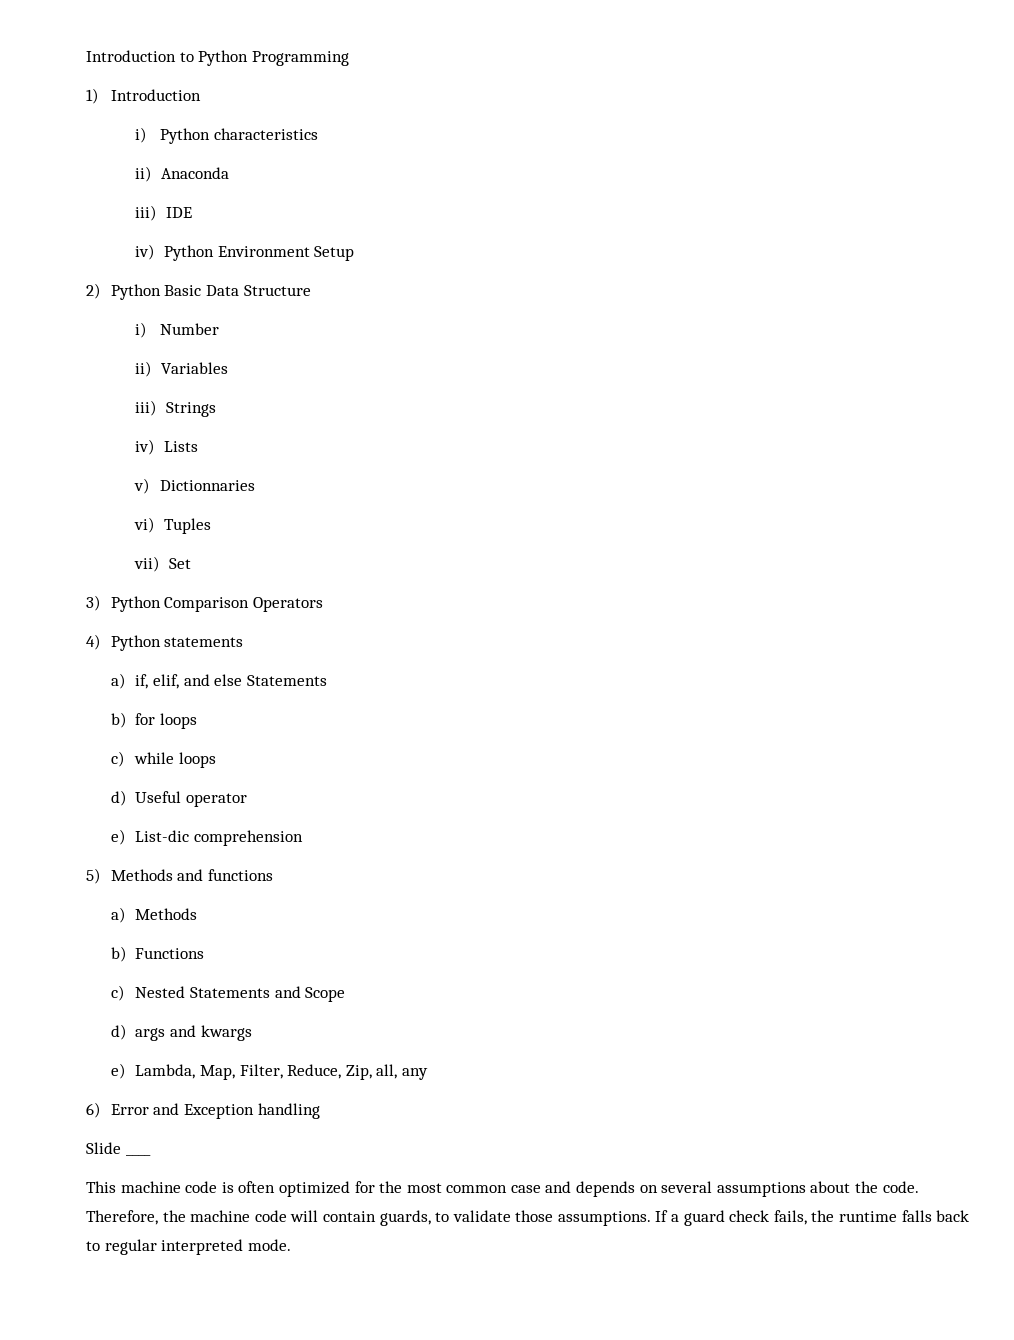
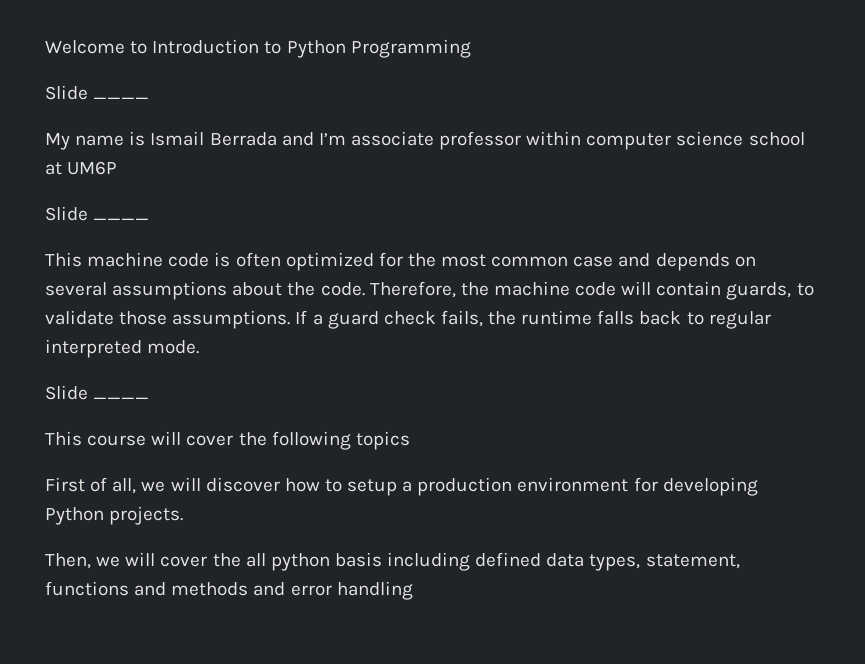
(86, 56) none -> [45,40,148,54] Welcome to
[86,88,201,104] [135,127,318,144] [135,166,229,182] [135,205,192,221] [135,244,355,261] [86,283,311,300] [135,322,220,338] [135,361,228,377] [135,400,216,417] [135,439,198,455] [134,478,256,494] [134,517,211,534] [134,556,191,572] [86,595,323,612] [86,634,244,651] [110,673,327,689] [110,712,198,729] [110,751,217,768] [110,790,248,807] [110,829,304,846] [86,868,273,884] [110,907,198,923] [110,946,205,962] [110,985,346,1002] [110,1024,252,1041] [110,1063,429,1080] [86,1102,320,1119] 1) Introduction // i) Python characteristics // ii) Anaconda // iii) IDE // iv) Python Environment Setup // 2) Python Basic Data Structure // i) Number // ii) Variables // iii) Strings // iv) Lists // v) Dictionnaries // vi) Tuples // vii) Set // 3) Python Comparison Operators // 4) Python statements // a) if, elif, and else Statements // b) for loops // c) while loops // d) Useful operator // e) List-dic comprehension // 5) Methods and functions // a) Methods // b) Functions // c) Nested Statements and Scope // d) args and kwargs // e) Lambda, Map, Filter, Reduce, Zip, all, any // 6) Error and Exception handling -> [45,85,150,100] [45,131,805,150] [45,161,118,175] Slide ____ // My name is Ismail Berrada and I’m associate professor within computer science school at UM6P
(291, 1245) none -> [45,385,150,400] [45,431,410,450] [45,477,758,496] [45,506,184,525] [45,552,740,571] [45,581,413,600] // Slide ____ // This course will cover the following topics // First of all, we will discover how to setup a production environment for developing Python projects. // Then, we will cover the all python basis including defined data types, statement, functions and methods and error handling

